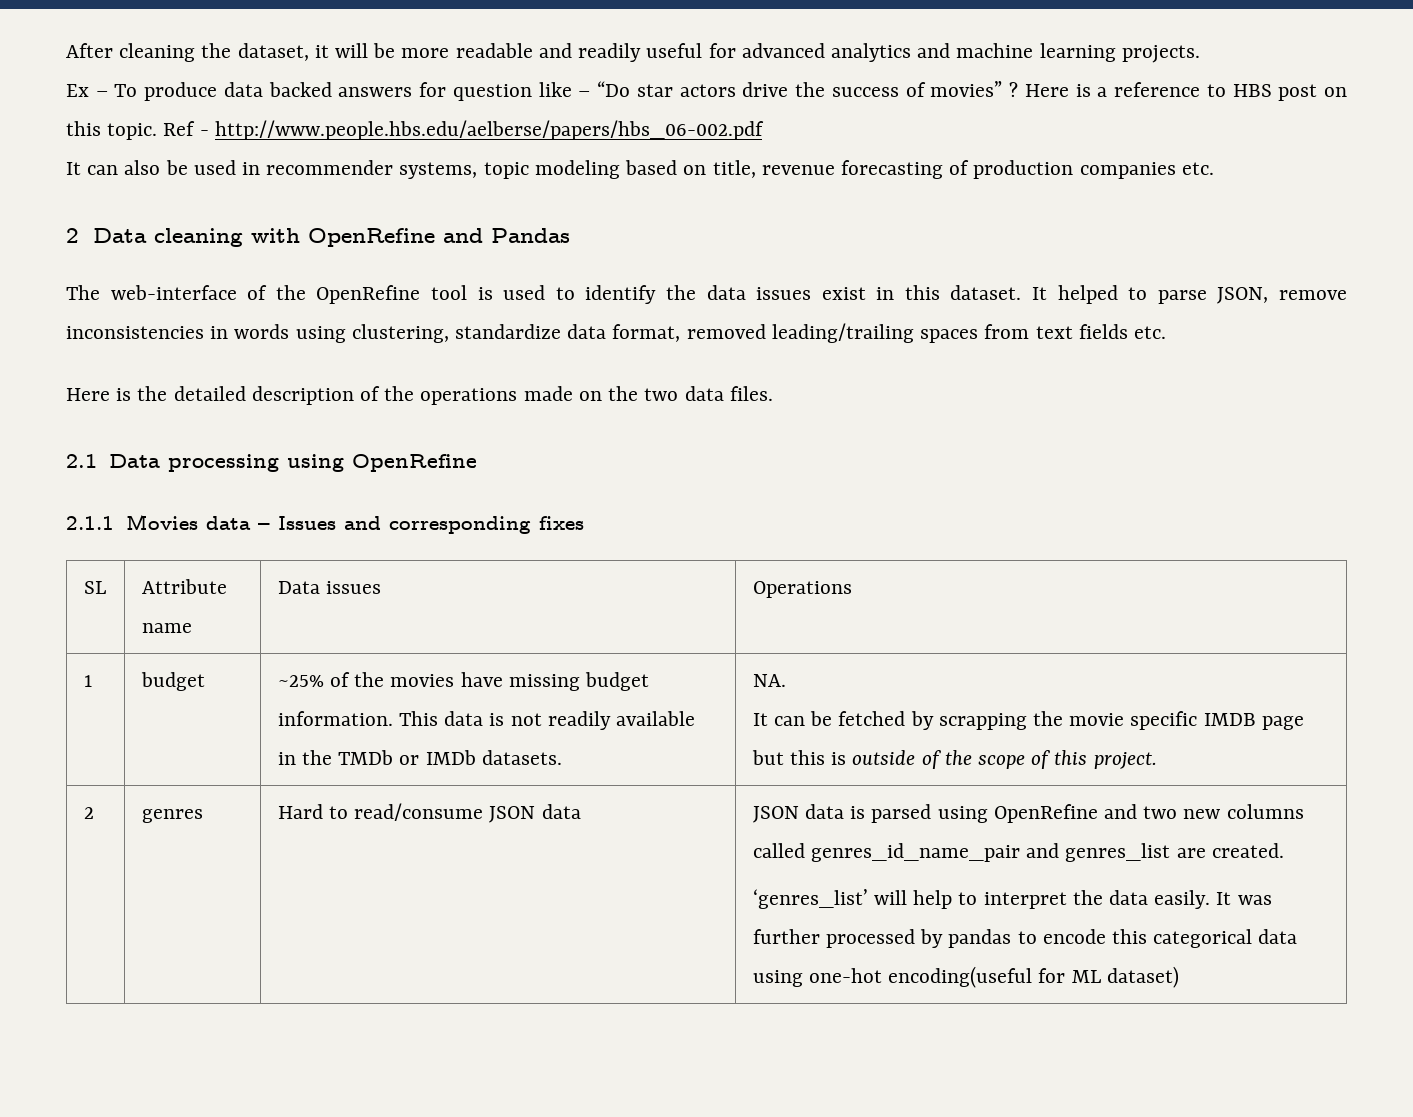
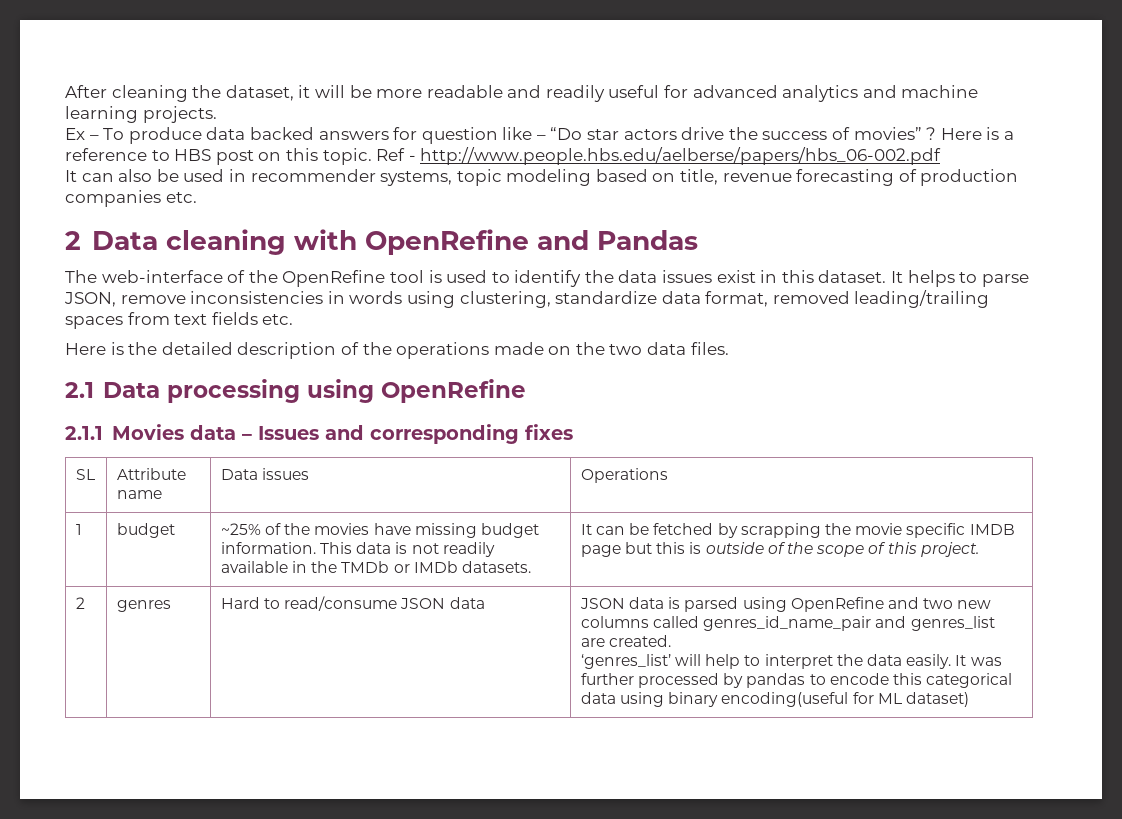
[1057,285,1118,304] helped -> [907,270,955,287] helps
[752,674,786,687] NA. // -> (531, 567) none
[808,968,882,983] one-hot -> [668,692,719,707] binary

